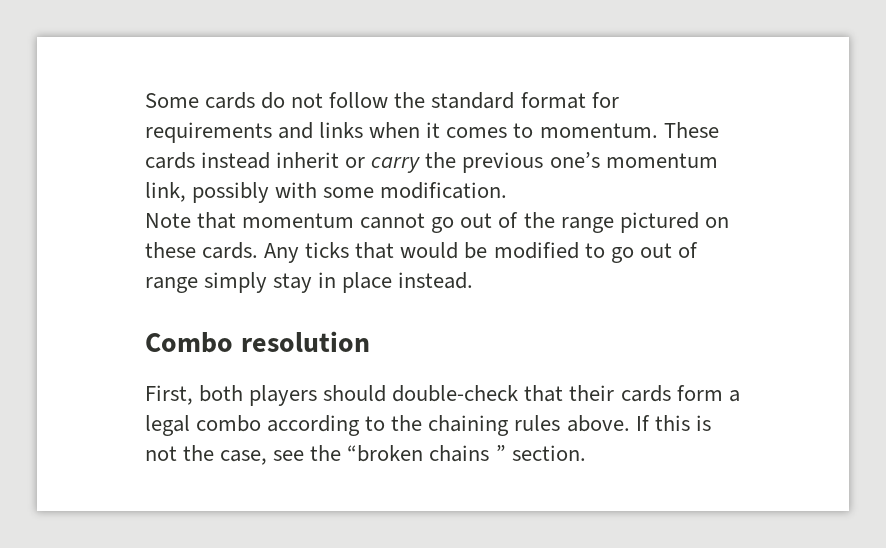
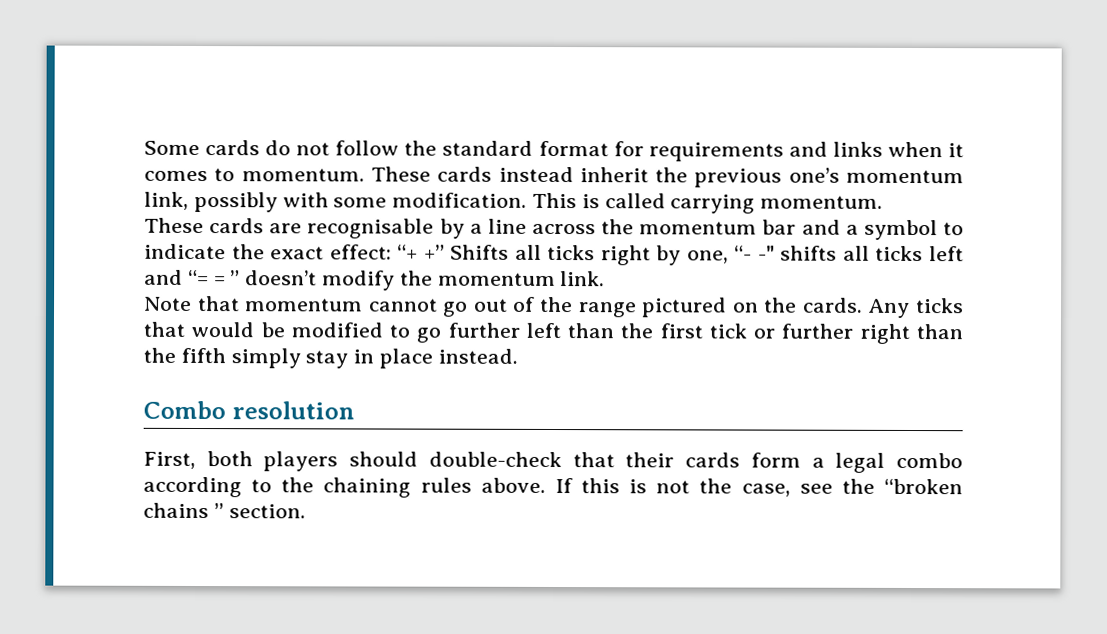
[345,157,421,173] or carry -> (649, 175) none
(508, 190) none -> [532,192,884,214] [144,217,964,241] [144,243,964,266] [144,269,606,291] This is called carrying momentum. // These cards are recognisable by a line across the momentum bar and a symbol to indicate the exact effect: “+ +” Shifts all ticks right by one, “- -" shifts all ticks left and “= = ” doesn’t modify the momentum link.
[145,242,196,258] these -> [764,297,798,313] the
[639,242,698,258] [145,277,198,293] out of range -> [447,322,963,344] [143,347,226,364] further left than the first tick or further right than the fifth

